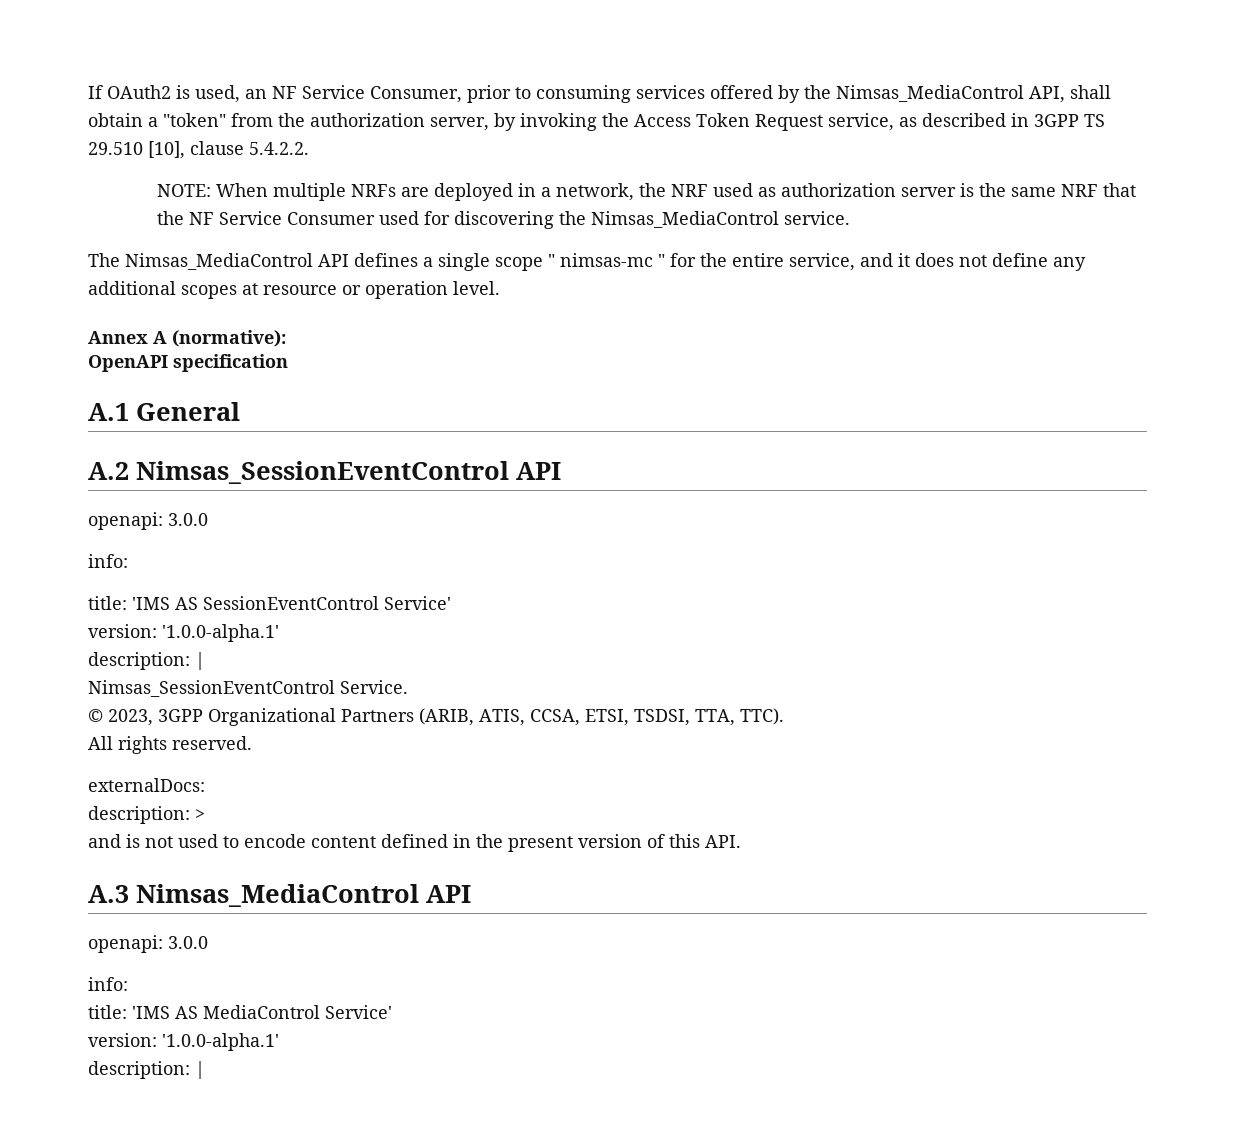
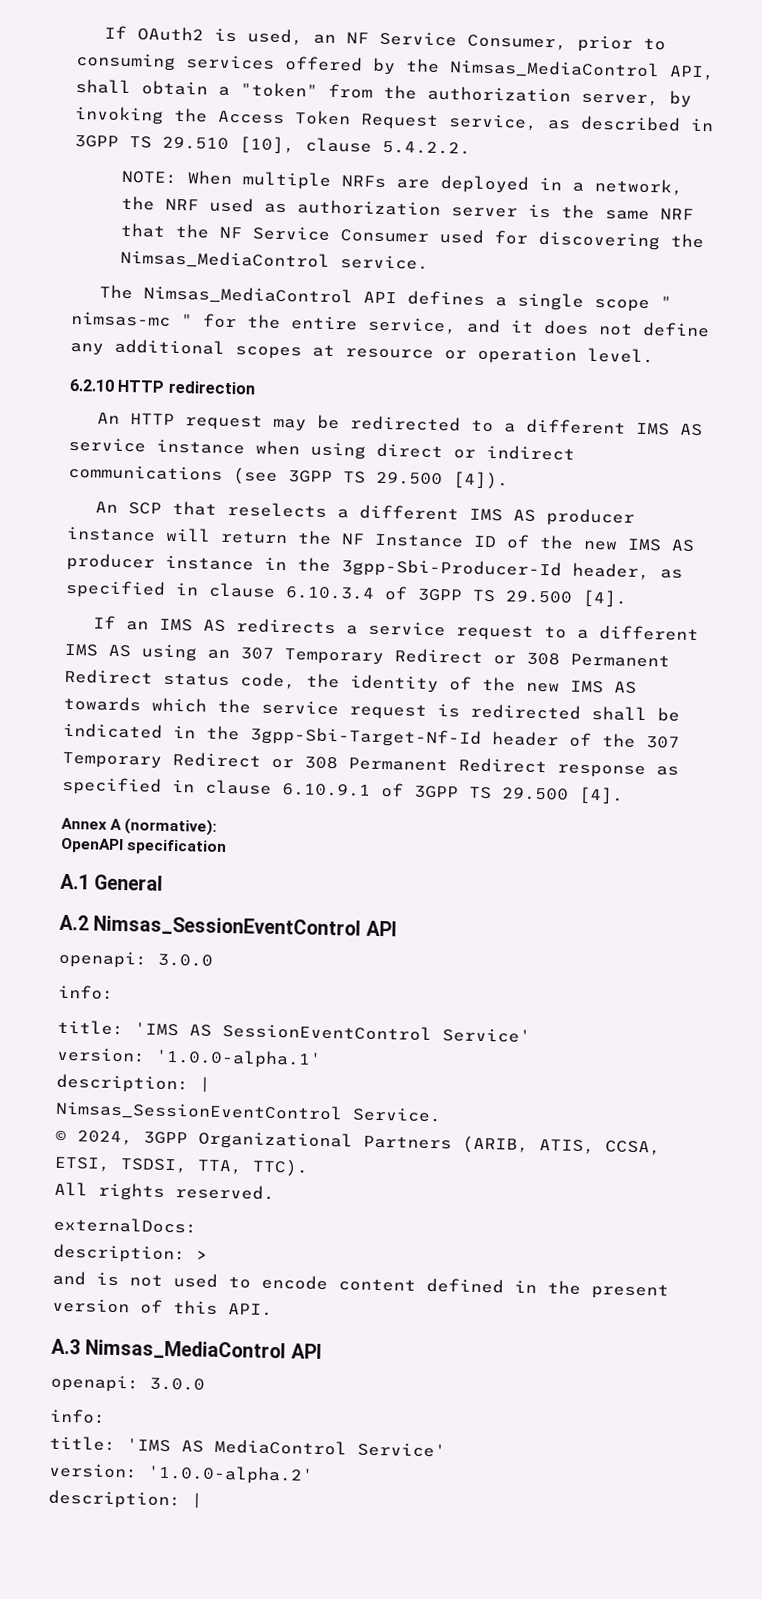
(500, 288) none -> [69,378,255,395] [96,412,703,437] [68,437,575,461] [68,464,509,490] [94,500,635,527] [66,526,695,552] [66,552,683,581] [65,579,628,608] [92,615,699,642] [64,643,670,668] [64,668,637,694] [63,695,680,722] [63,722,680,749] [62,751,679,779] [62,776,624,805] // 6.2.10 HTTP redirection // An HTTP request may be redirected to a different IMS AS service instance when using direct or indirect communications (see 3GPP TS 29.500 [4]). // An SCP that reselects a different IMS AS producer instance will return the NF Instance ID of the new IMS AS producer instance in the 3gpp-Sbi-Producer-Id header, as specified in clause 6.10.3.4 of 3GPP TS 29.500 [4]. // If an IMS AS redirects a service request to a different IMS AS using an 307 Temporary Redirect or 308 Permanent Redirect status code, the identity of the new IMS AS towards which the service request is redirected shall be indicated in the 3gpp-Sbi-Target-Nf-Id header of the 307 Temporary Redirect or 308 Permanent Redirect response as specified in clause 6.10.9.1 of 3GPP TS 29.500 [4].
[108,709,153,726] 2023, -> [77,1130,133,1146] 2024,
[162,1033,279,1051] '1.0.0-alpha.1' -> [147,1464,314,1485] '1.0.0-alpha.2'

